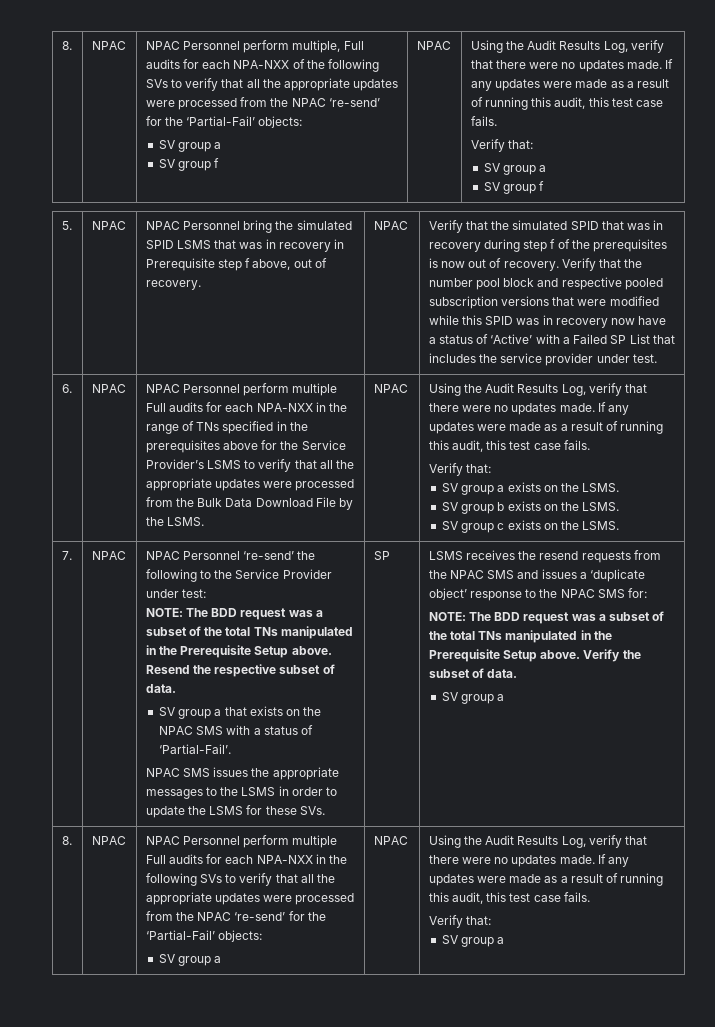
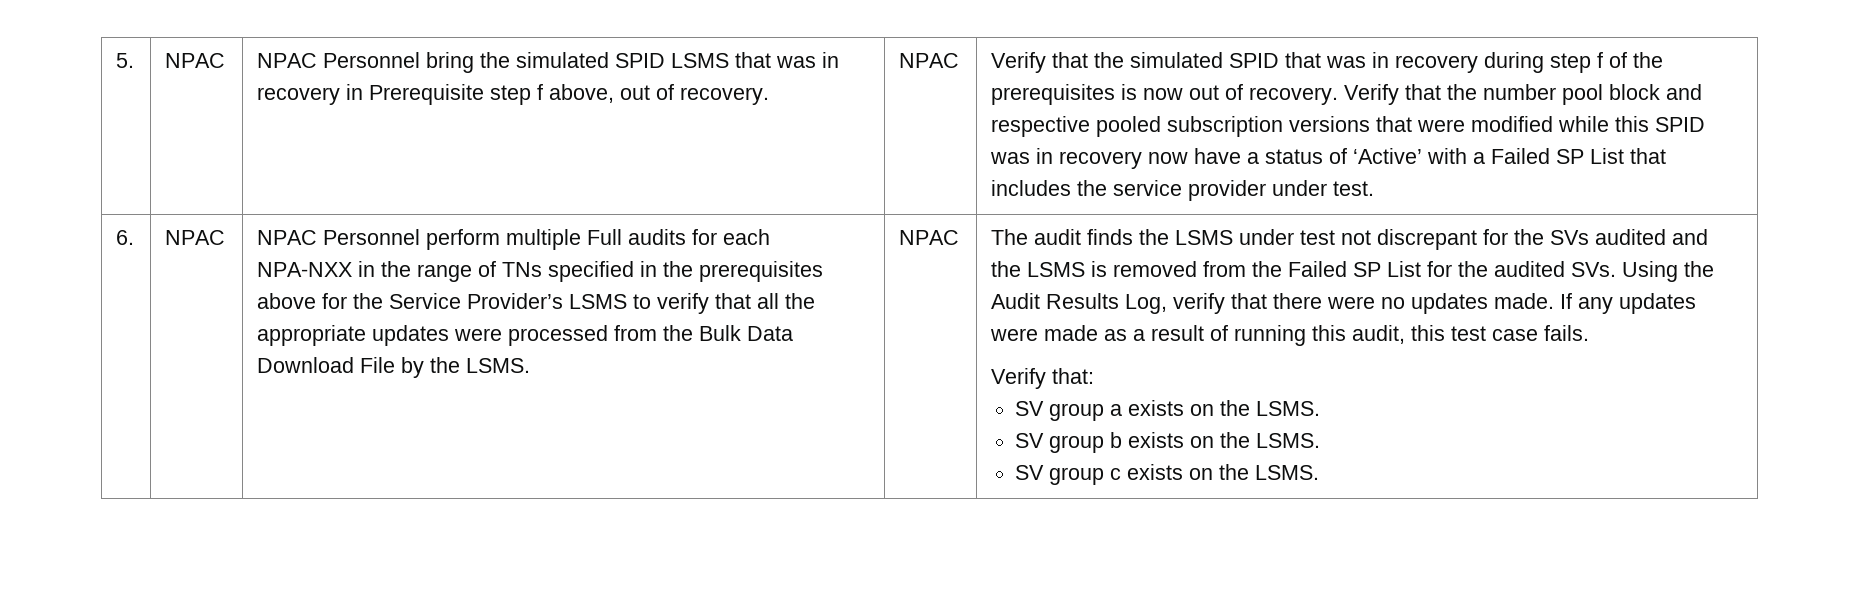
[61,41,72,50] [91,41,126,50] [145,40,364,53] [145,59,380,72] [145,78,399,91] [145,97,380,110] [145,116,303,128] [158,140,222,152] [158,158,220,171] [416,41,451,50] [470,40,664,53] [470,59,674,72] [470,79,670,91] [470,97,664,110] [470,116,497,126] [470,139,533,152] [483,163,547,175] [483,181,545,194] 8. | NPAC | NPAC Personnel perform multiple, Full audits for each NPA-NXX of the following SVs to verify that all the appropriate updates were processed from the NPAC ‘re-send’ for the ‘Partial-Fail’ objects: // SV group a // SV group f | NPAC | Using the Audit Results Log, verify that there were no updates made. If any updates were made as a result of running this audit, this test case fails. // Verify that: // SV group a // SV group f // -> (116, 60) none
(408, 388) none -> [991,229,1709,250] [991,261,1617,277] The audit finds the LSMS under test not discrepant for the SVs audited and the LSMS is removed from the Failed SP List for the audited SVs.
[61,551,72,560] [91,551,126,560] [145,551,316,560] [145,569,332,582] [145,589,206,598] [145,608,323,620] [145,626,353,639] [145,645,332,658] [145,664,335,677] [145,684,176,693] [158,706,322,719] [158,725,314,735] [158,744,231,754] [145,767,339,780] [145,786,338,799] [145,805,325,818] [373,551,390,560] [428,550,661,563] [428,569,646,582] [428,588,648,601] [428,611,665,624] [428,630,612,643] [428,649,641,662] [428,668,518,678] [441,692,505,704] [61,836,72,845] [91,836,126,845] [145,835,338,848] [145,854,348,864] [145,873,336,886] [145,892,355,905] [145,911,326,921] [145,930,262,942] [158,954,222,966] [373,836,408,845] [428,835,648,848] [428,854,630,867] [428,873,664,886] [428,892,590,904] [428,915,491,928] [441,935,505,947] // 7. | NPAC | NPAC Personnel ‘re-send’ the following to the Service Provider under test: // NOTE: The BDD request was a subset of the total TNs manipulated in the Prerequisite Setup above. Resend the respective subset of data. // SV group a that exists on the NPAC SMS with a status of ‘Partial-Fail’. // NPAC SMS issues the appropriate messages to the LSMS in order to update the LSMS for these SVs. | SP | LSMS receives the resend requests from the NPAC SMS and issues a ‘duplicate object’ response to the NPAC SMS for: // NOTE: The BDD request was a subset of the total TNs manipulated in the Prerequisite Setup above. Verify the subset of data. // SV group a // 8. | NPAC | NPAC Personnel perform multiple Full audits for each NPA-NXX in the following SVs to verify that all the appropriate updates were processed from the NPAC ‘re-send’ for the ‘Partial-Fail’ objects: // SV group a | NPAC | Using the Audit Results Log, verify that there were no updates made. If any updates were made as a result of running this audit, this test case fails. // Verify that: // SV group a -> (1320, 472) none

